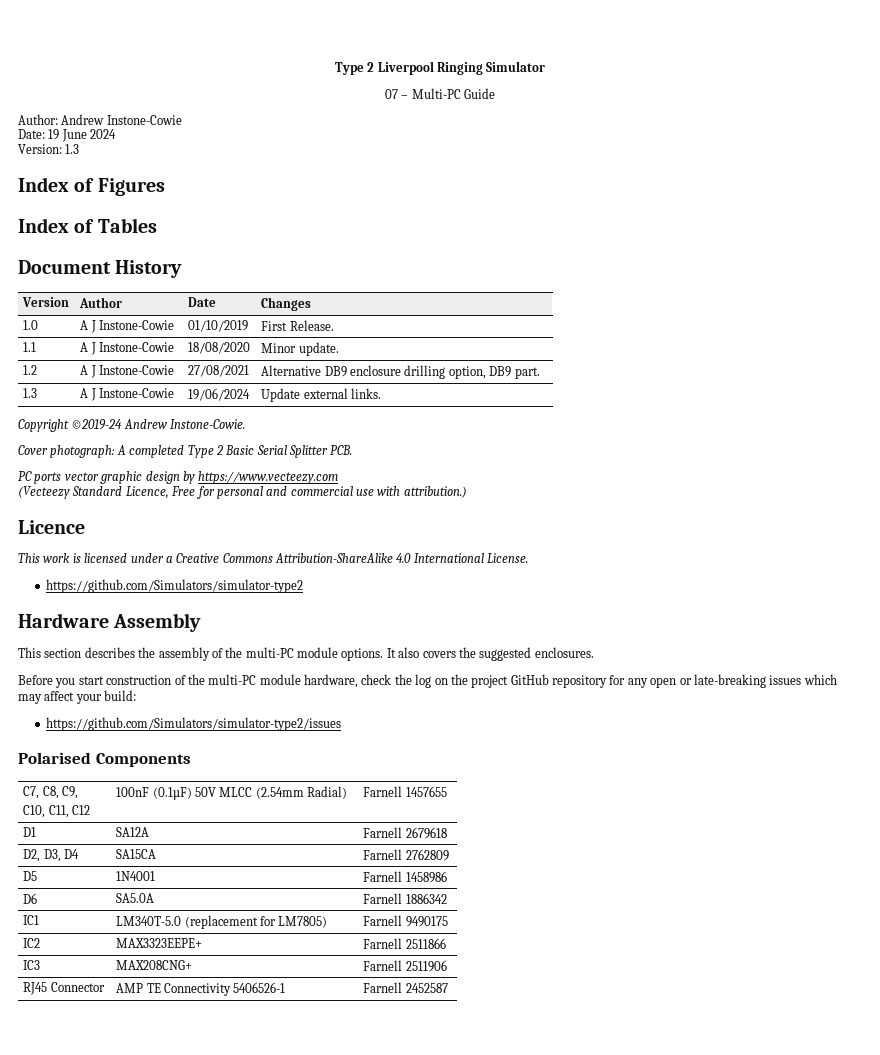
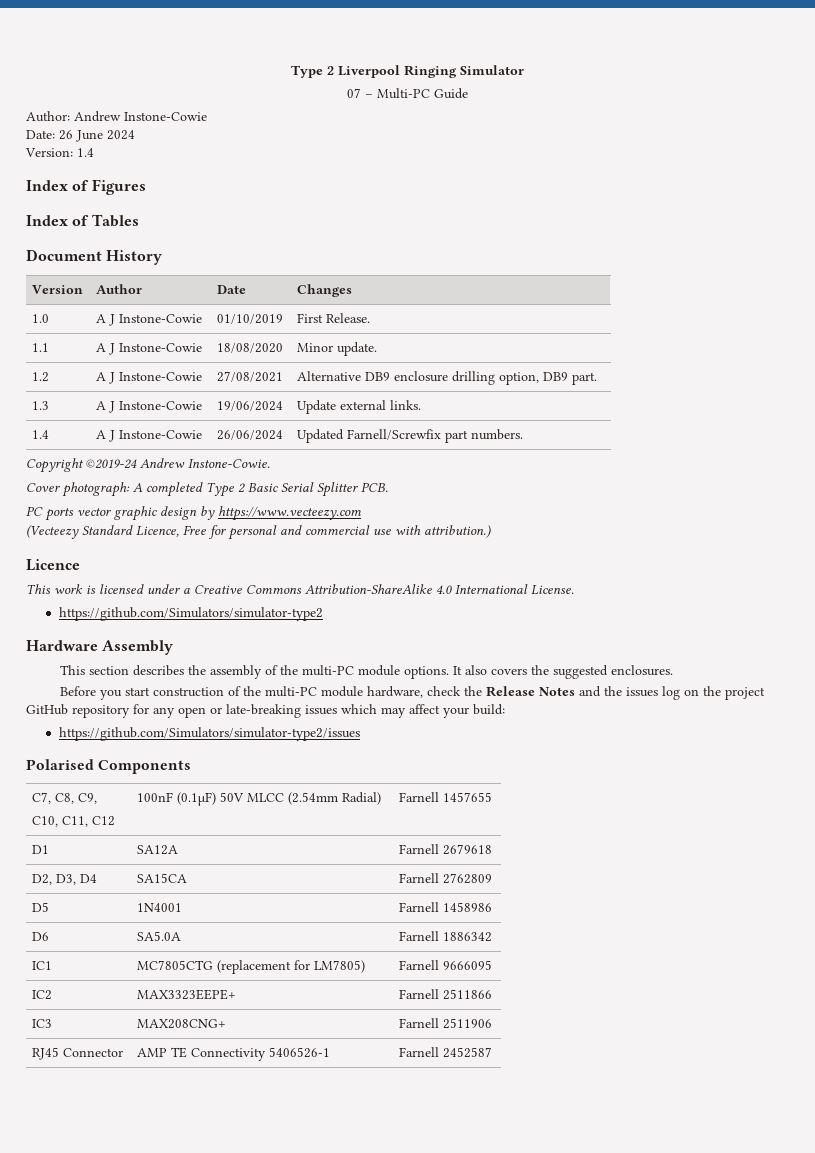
[48,129,60,140] 19 -> [59,130,73,140] 26
[65,144,80,154] 1.3 -> [77,148,94,157] 1.4
(382, 393) none -> [32,430,50,439] [96,430,203,442] [217,430,284,440] [297,429,524,443] // 1.4 | A J Instone-Cowie | 26/06/2024 | Updated Farnell/Screwfix part numbers.
(412, 679) none -> [485,686,658,697] Release Notes and the issues
[116,916,182,926] LM340T-5.0 -> [137,960,214,970] MC7805CTG
[405,916,448,927] 9490175 -> [443,960,493,970] 9666095

